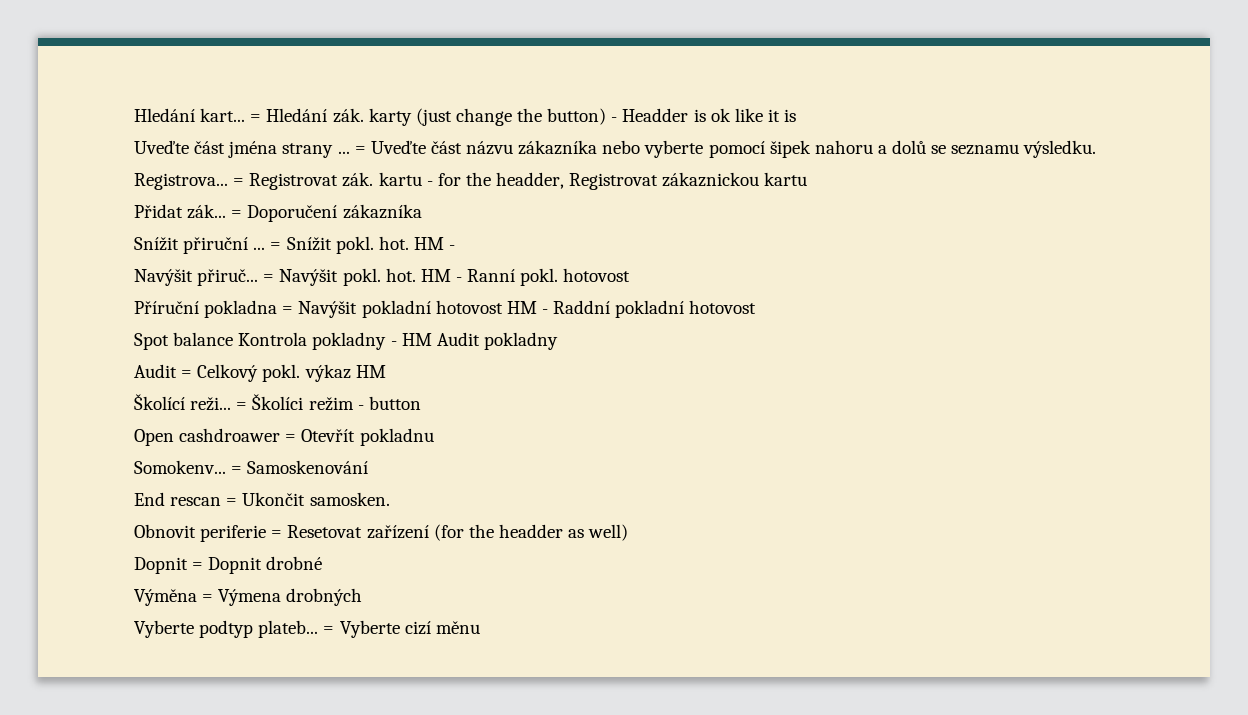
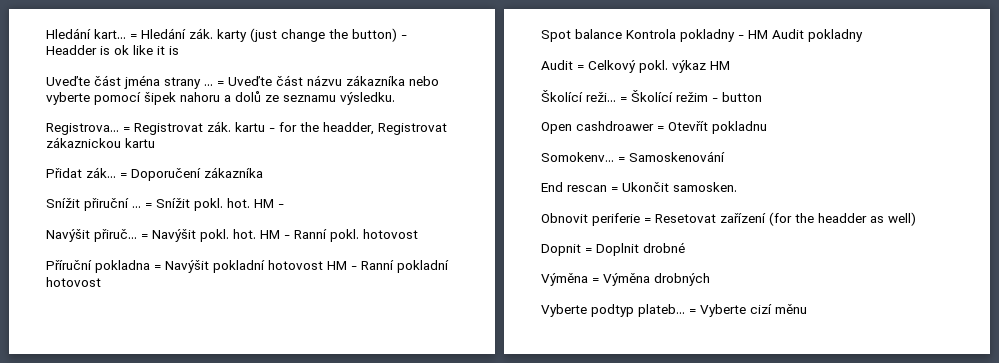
[931,145,947,154] se -> [265,95,279,102] ze
[553,300,611,314] Raddní -> [361,260,394,270] Ranní
[252,394,304,410] Školíci -> [631,90,673,102] Školící
[208,557,263,574] Dopnit -> [596,243,639,256] Doplnit
[218,589,282,606] Výmena -> [603,273,650,286] Výměna

